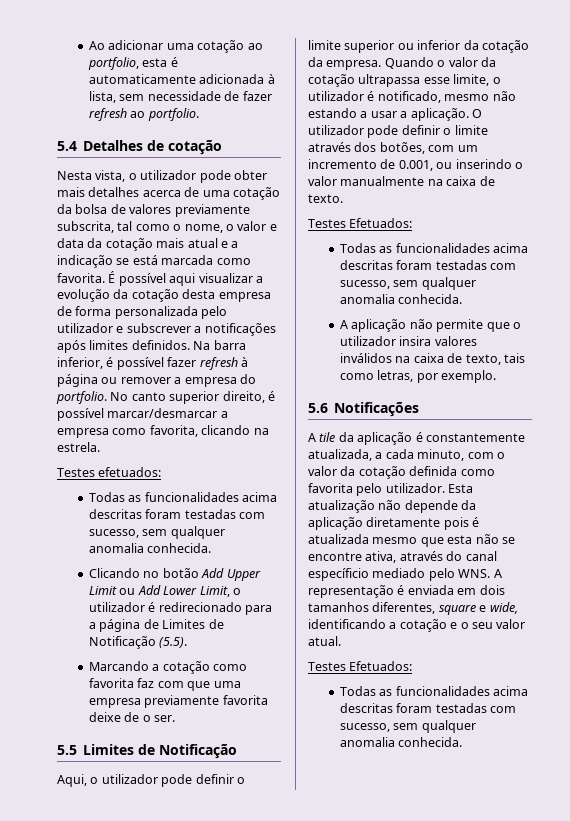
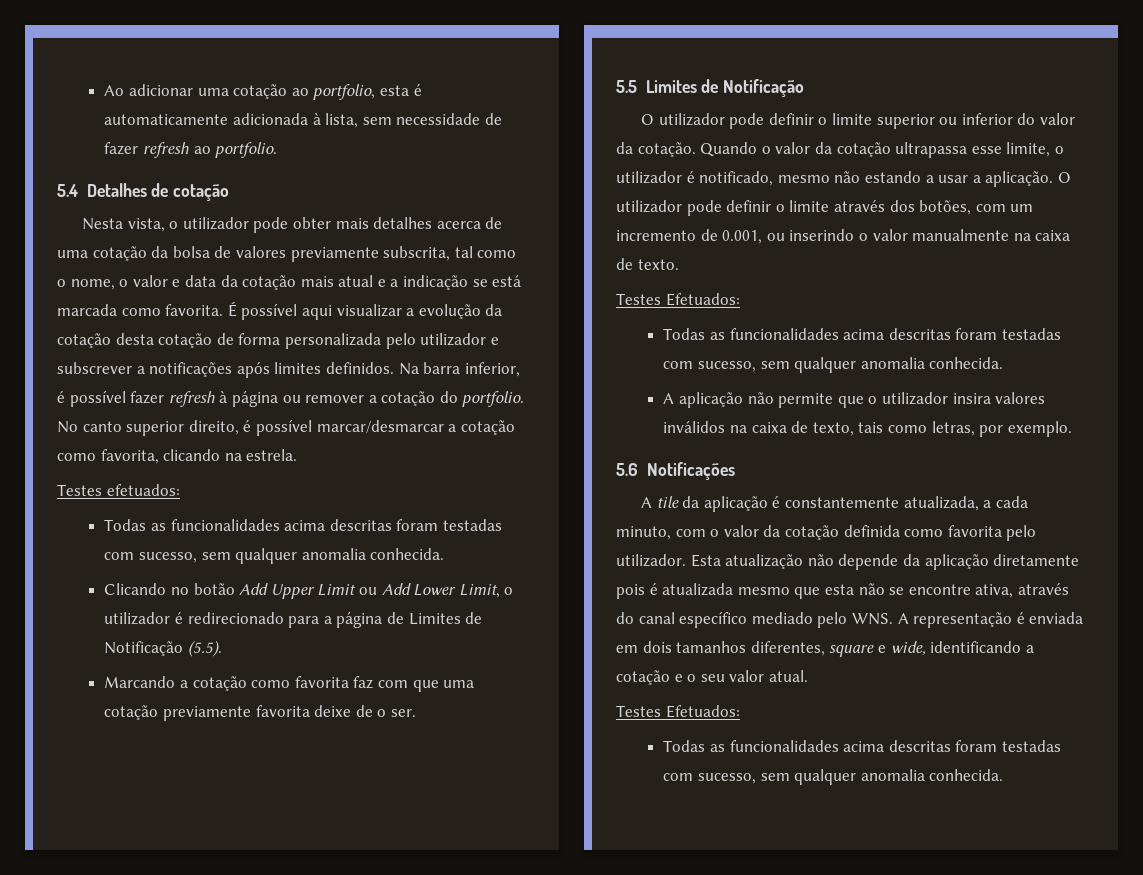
[218,292,271,302] empresa -> [158,333,213,348] cotação
[184,377,237,387] empresa -> [381,391,436,406] cotação
[57,428,109,438] empresa -> [460,420,515,435] cotação
[89,698,142,708] empresa -> [104,705,159,720] cotação
[57,774,99,787] Aqui, o -> [641,114,655,125] O
[463,40,529,53] [308,57,382,70] da cotação da empresa. -> [1017,113,1075,125] [616,142,696,157] do valor da cotação.
[308,568,369,581] específicio -> [679,611,748,628] específico

